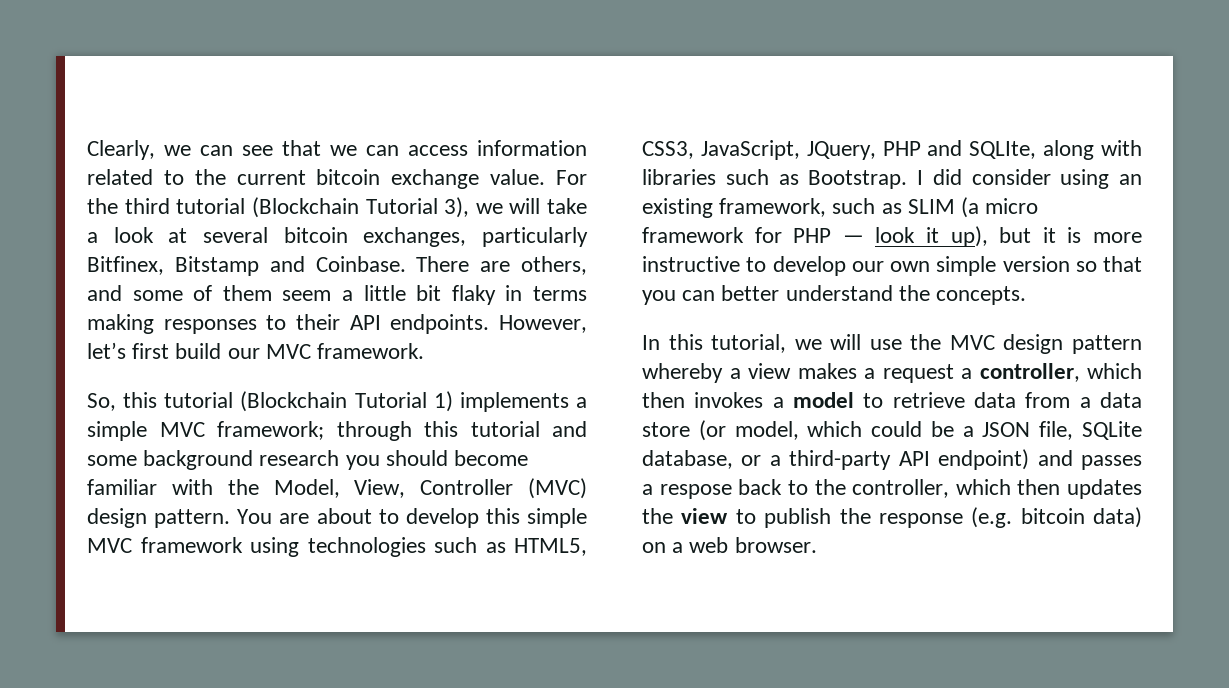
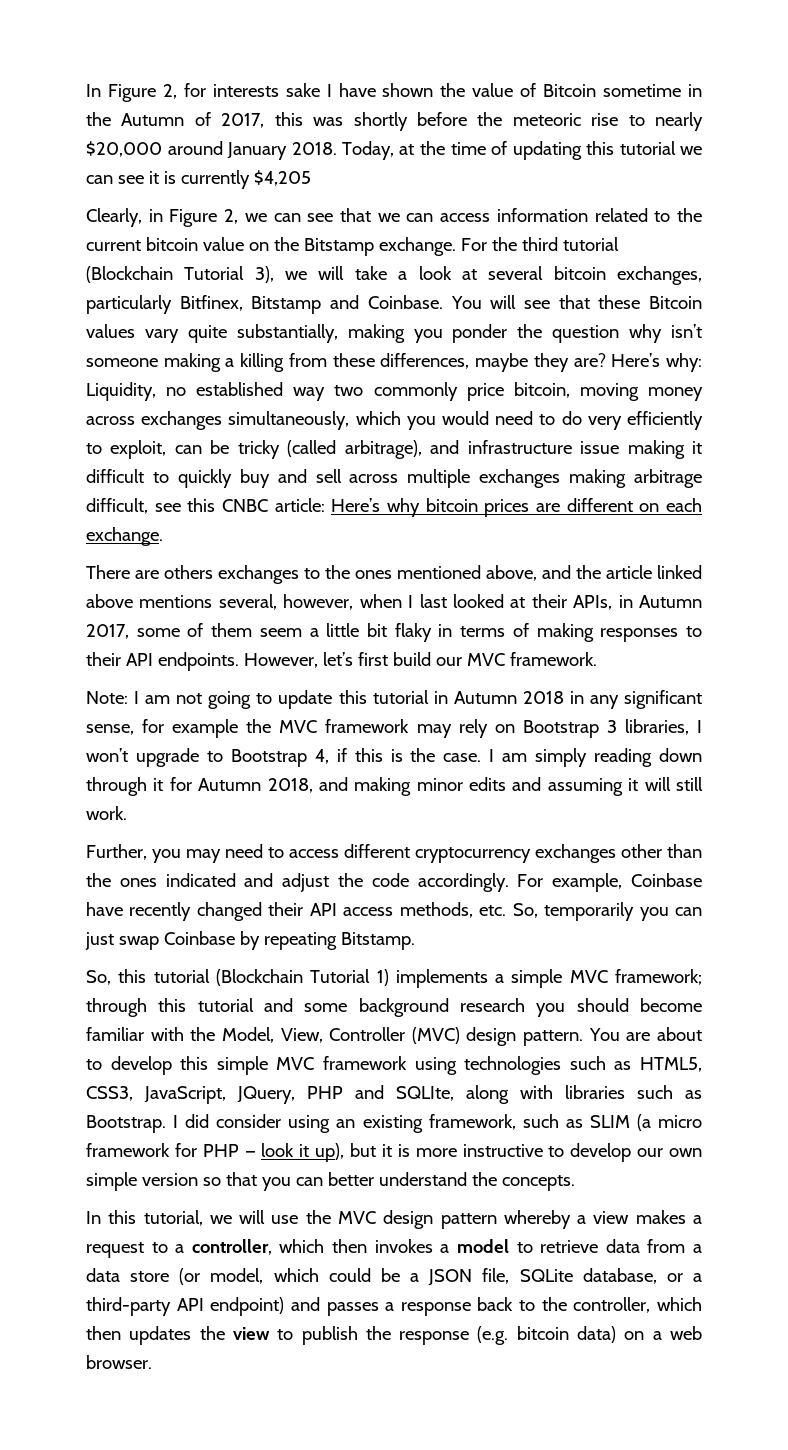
[87,140,155,160] Clearly, -> [86,83,703,102] [86,112,703,131] [86,141,702,160] [86,170,311,189] [86,208,239,227] In Figure 2, for interests sake I have shown the value of Bitcoin sometime in the Autumn of 2017, this was shortly before the meteoric rise to nearly $20,000 around January 2018. Today, at the time of updating this tutorial we can see it is currently $4,205 // Clearly, in Figure 2,
[391,169,546,189] exchange value. -> [202,237,456,256] value on the Bitstamp exchange.
[416,256,587,275] [87,285,122,301] There are others, and -> [450,295,703,309] [86,324,703,343] [86,353,702,372] [86,382,703,401] [86,411,703,430] [86,440,702,459] [86,469,702,488] [86,498,702,517] [86,527,163,546] [86,565,702,584] [86,594,702,610] [86,624,129,639] You will see that these Bitcoin values vary quite substantially, making you ponder the question why isn’t someone making a killing from these differences, maybe they are? Here’s why: Liquidity, no established way two commonly price bitcoin, moving money across exchanges simultaneously, which you would need to do very efficiently to exploit, can be tricky (called arbitrage), and infrastructure issue making it difficult to quickly buy and sell across multiple exchanges making arbitrage difficult, see this CNBC article: Here’s why bitcoin prices are different on each exchange. // There are others exchanges to the ones mentioned above, and the article linked above mentions several, however, when I last looked at their APIs, in Autumn 2017,
(588, 293) none -> [512,623,529,637] of
(425, 351) none -> [86,690,702,709] [86,719,702,738] [86,748,702,767] [86,777,704,796] [86,806,127,820] [86,844,702,863] [86,873,702,892] [86,902,702,921] [85,931,415,950] // Note: I am not going to update this tutorial in Autumn 2018 in any significant sense, for example the MVC framework may rely on Bootstrap 3 libraries, I won’t upgrade to Bootstrap 4, if this is the case. I am simply reading down through it for Autumn 2018, and making minor edits and assuming it will still work. // Further, you may need to access different cryptocurrency exchanges other than the ones indicated and adjust the code accordingly. For example, Coinbase have recently changed their API access methods, etc. So, temporarily you can just swap Coinbase by repeating Bitstamp.
(954, 373) none -> [151,1242,168,1253] to
[659,484,732,499] respose -> [400,1302,471,1316] response

